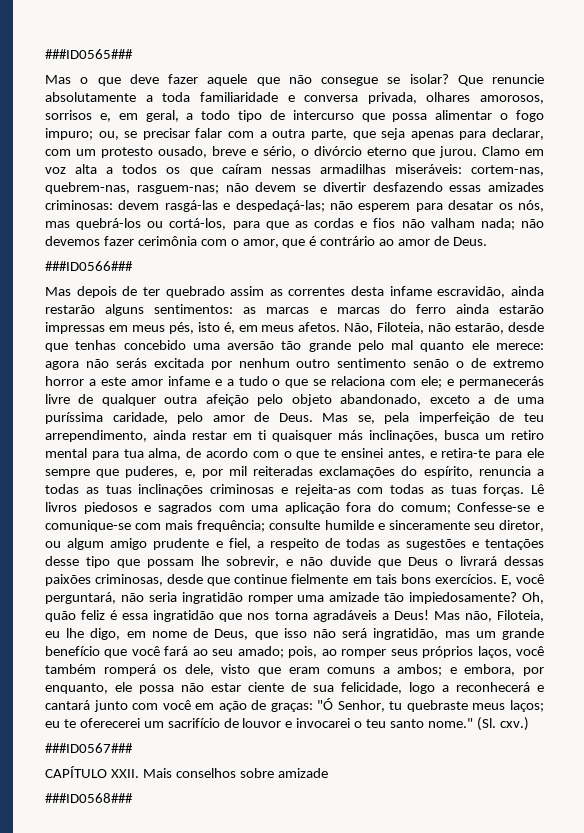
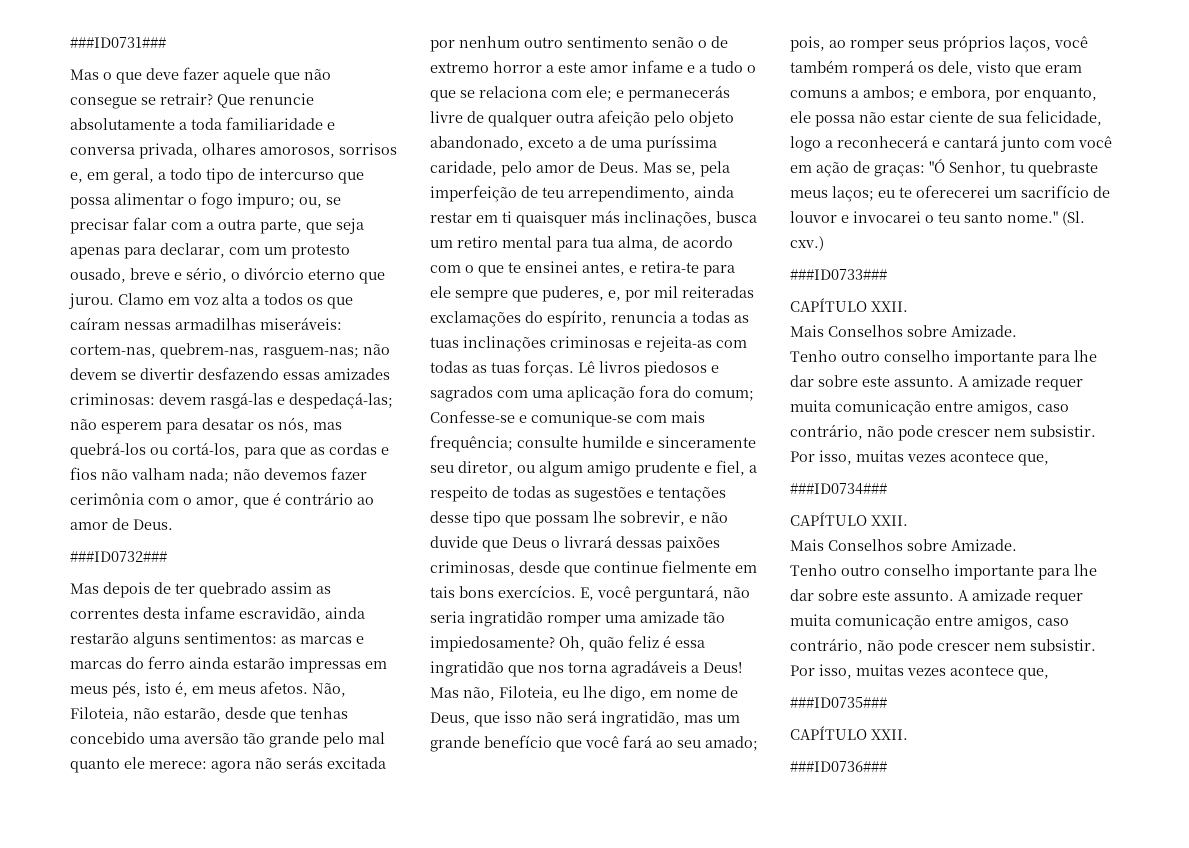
[45,49,133,59] ###ID0565### -> [70,37,166,48] ###ID0731###
[409,74,449,84] isolar? -> [160,93,213,105] retrair?
[45,261,133,271] ###ID0566### -> [70,551,167,562] ###ID0732###
[45,743,133,753] [45,766,328,778] [45,793,133,803] ###ID0567### // CAPÍTULO XXII. Mais conselhos sobre amizade // ###ID0568### -> [790,269,887,280] [790,298,908,312] [790,325,1017,337] [790,350,1097,366] [790,375,1083,391] [790,400,1069,416] [790,424,1096,441] [790,450,1049,466] [790,483,887,495] [790,512,908,526] [790,539,1017,551] [790,564,1097,580] [790,589,1083,605] [790,614,1069,630] [790,638,1096,655] [790,664,1049,680] [790,697,887,708] [790,726,908,740] [790,761,887,772] ###ID0733### // CAPÍTULO XXII. // Mais Conselhos sobre Amizade. // Tenho outro conselho importante para lhe dar sobre este assunto. A amizade requer muita comunicação entre amigos, caso contrário, não pode crescer nem subsistir. Por isso, muitas vezes acontece que, // ###ID0734### // CAPÍTULO XXII. // Mais Conselhos sobre Amizade. // Tenho outro conselho importante para lhe dar sobre este assunto. A amizade requer muita comunicação entre amigos, caso contrário, não pode crescer nem subsistir. Por isso, muitas vezes acontece que, // ###ID0735### // CAPÍTULO XXII. // ###ID0736###

